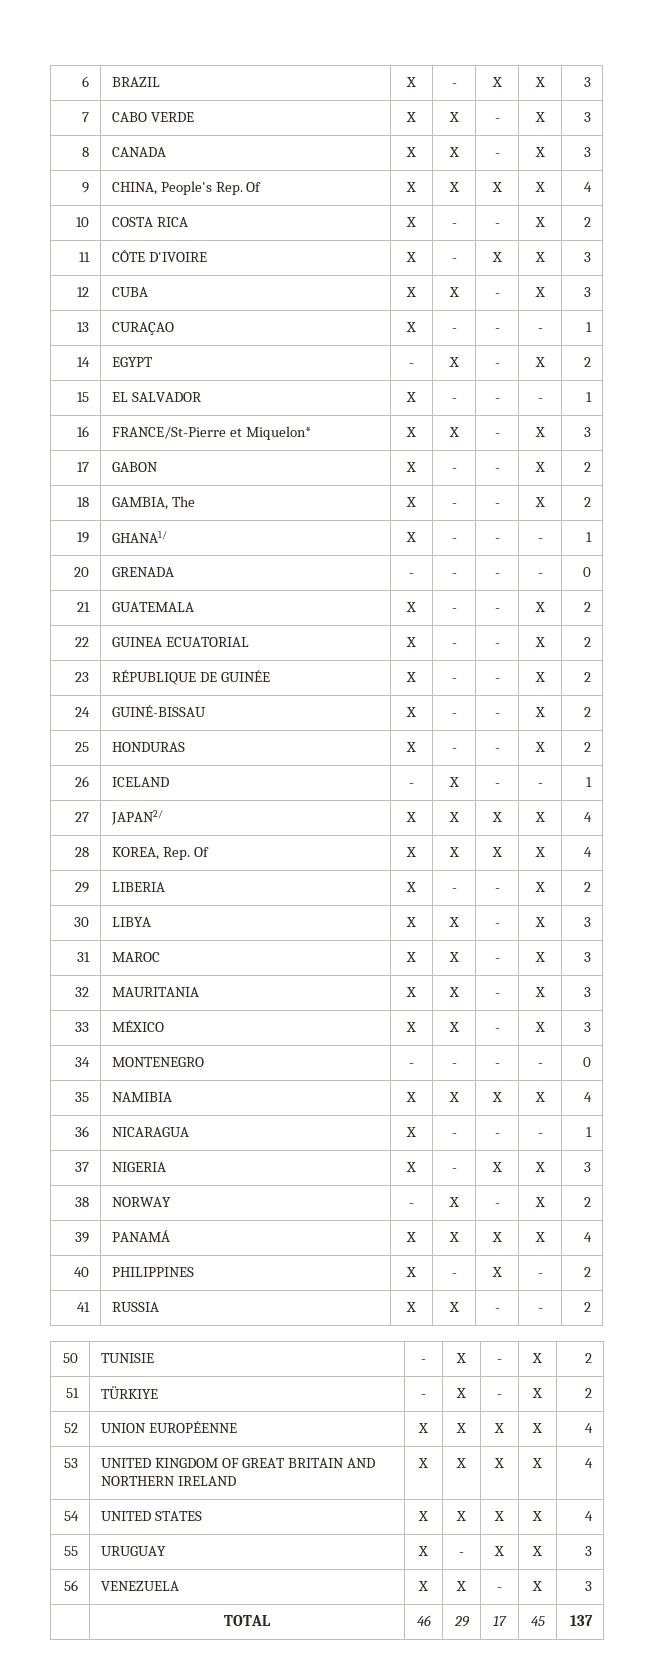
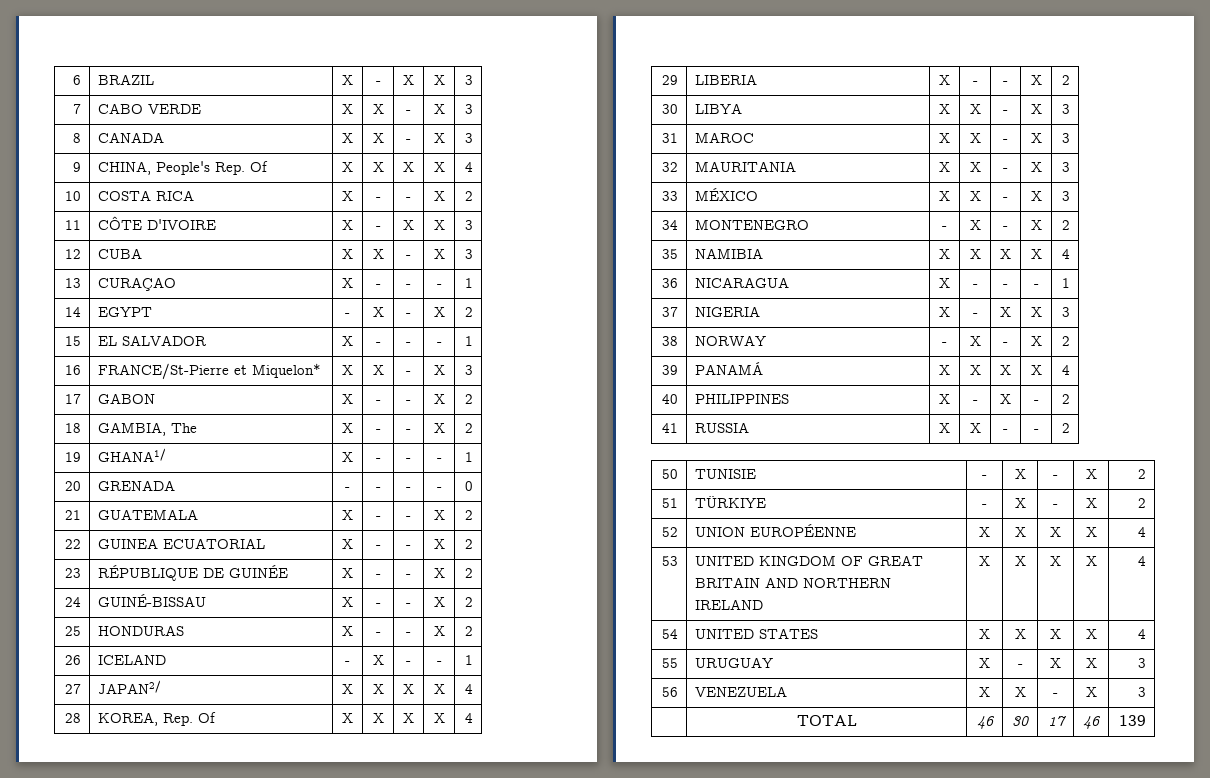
[451,1063,457,1067] [494,1063,500,1067] [537,1063,543,1067] [583,1057,592,1067] - | - | - | 0 -> [969,220,981,230] [1003,226,1008,230] [1030,220,1042,230] [1061,220,1070,230] X | - | X | 2
[453,1616,470,1627] [493,1616,507,1626] [530,1616,545,1626] [570,1615,594,1626] 29 | 17 | 45 | 137 -> [1012,716,1029,726] [1047,716,1067,726] [1083,716,1100,729] [1118,715,1146,726] 30 | 17 | 46 | 139

